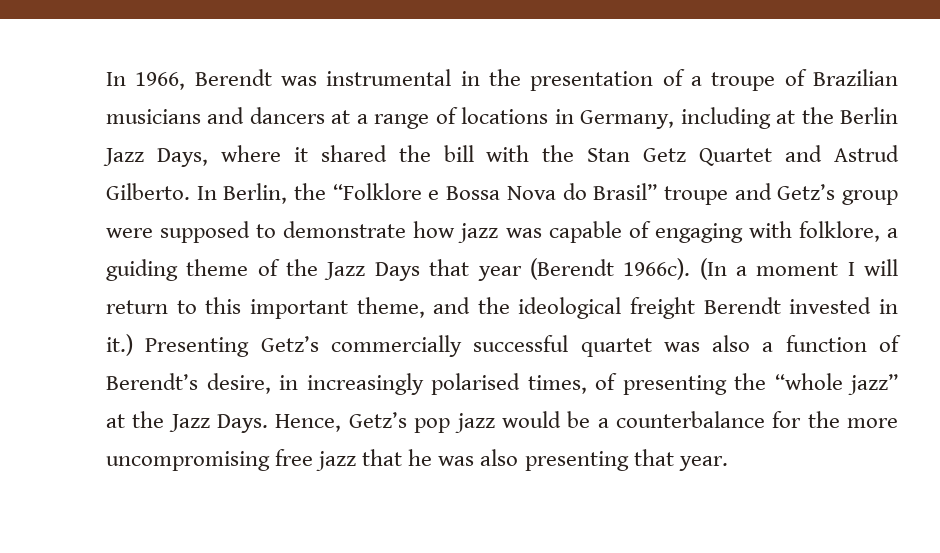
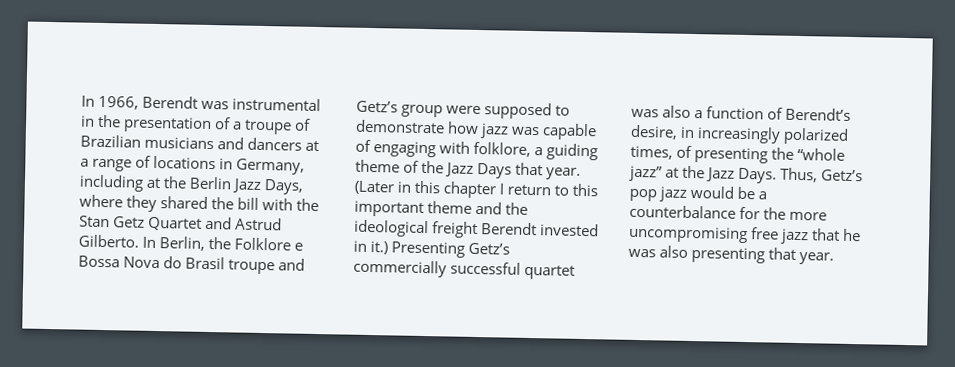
[293,147,308,162] it -> [126,195,158,213] they
[332,183,422,200] “Folklore -> [234,237,292,251] Folklore
[593,183,658,200] Brasil” -> [185,256,226,270] Brasil
[477,258,899,281] year (Berendt 1966c). (In a moment I will -> [546,167,582,180] [354,180,506,199] year. (Later in this chapter I
[356,297,425,318] theme, -> [427,201,473,214] theme
[431,373,520,395] polarised -> [783,127,850,145] polarized
[275,414,342,432] Hence, -> [780,167,819,183] Thus,

